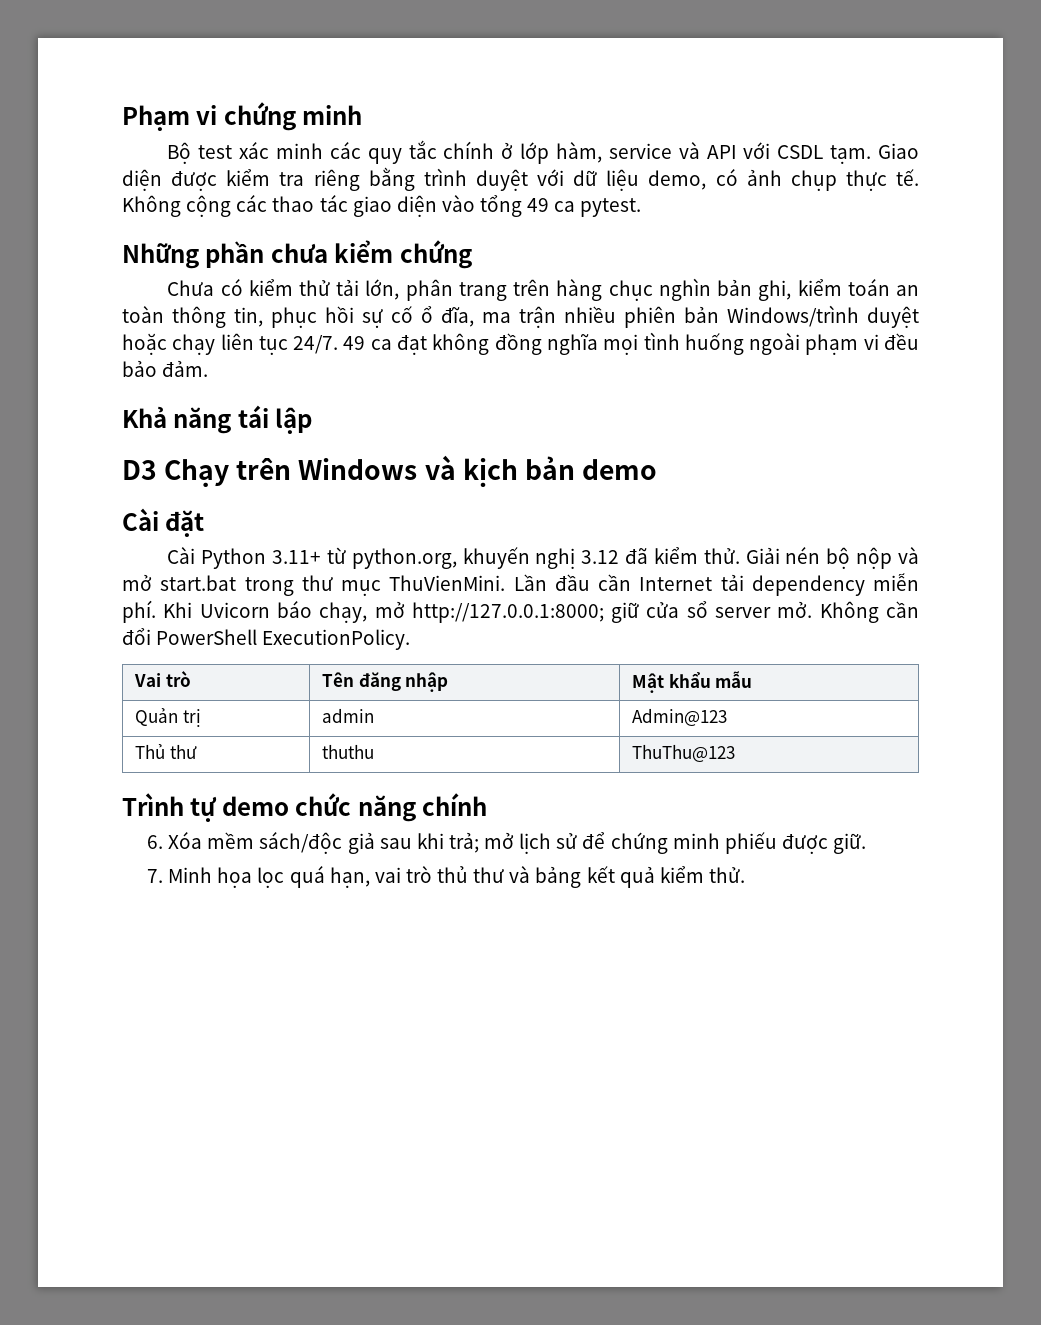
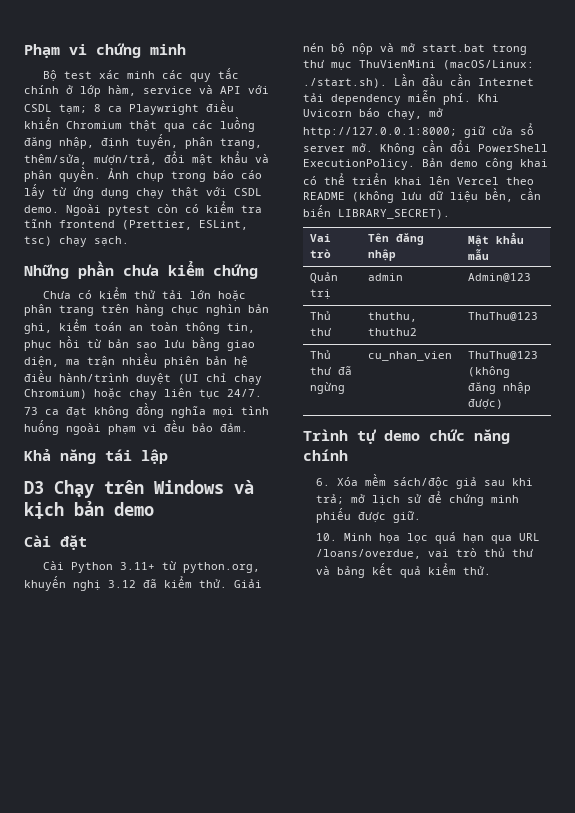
[830,143,919,164] [122,167,919,191] [122,195,642,217] tạm. Giao diện được kiểm tra riêng bằng trình duyệt với dữ liệu demo, có ảnh chụp thực tế. Không cộng các thao tác giao diện vào tổng 49 ca pytest. -> [59,100,234,115] [24,117,255,132] [24,134,262,149] [24,151,269,165] [24,167,262,182] [24,184,262,199] [24,201,262,216] [24,219,248,230] [24,236,129,247] tạm; 8 ca Playwright điều khiển Chromium thật qua các luồng đăng nhập, định tuyến, phân trang, thêm/sửa, mượn/trả, đổi mật khẩu và phân quyền. Ảnh chụp trong báo cáo lấy từ ứng dụng chạy thật với CSDL demo. Ngoài pytest còn có kiểm tra tĩnh frontend (Prettier, ESLint, tsc) chạy sạch.
[365,279,400,300] lớn, -> [189,290,246,301] lớn hoặc
[362,306,474,328] sự cố ổ đĩa, -> [87,337,255,351] [24,356,59,367] từ bản sao lưu bằng giao diện,
[727,305,919,328] Windows/trình duyệt -> [234,356,248,367] [24,370,262,385] [24,389,87,399] hệ điều hành/trình duyệt (UI chỉ chạy Chromium)
[343,336,366,350] 49 -> [24,407,38,415] 73
[389,575,506,591] ThuVienMini. -> [359,60,534,70] [303,78,387,88] ThuVienMini (macOS/Linux: ./start.sh).
(411, 639) none -> [422,158,548,170] [303,173,534,185] [303,188,541,203] [303,205,450,219] Bản demo công khai có thể triển khai lên Vercel theo README (không lưu dữ liệu bền, cần biến LIBRARY_SECRET).
[322,744,375,759] [632,744,736,762] thuthu | ThuThu@123 -> [368,312,418,322] [368,328,418,336] [468,312,539,321] [310,350,332,359] [310,366,353,375] [310,382,346,394] [368,351,453,361] [468,351,539,360] [468,366,511,378] [468,382,532,394] [468,398,504,409] thuthu, thuthu2 | ThuThu@123 // Thủ thư đã ngừng | cu_nhan_vien | ThuThu@123 (không đăng nhập được)
[146,869,163,883] 7. -> [316,533,338,541] 10.
[329,867,370,888] hạn, -> [463,533,541,544] [316,549,422,559] hạn qua URL /loans/overdue,

